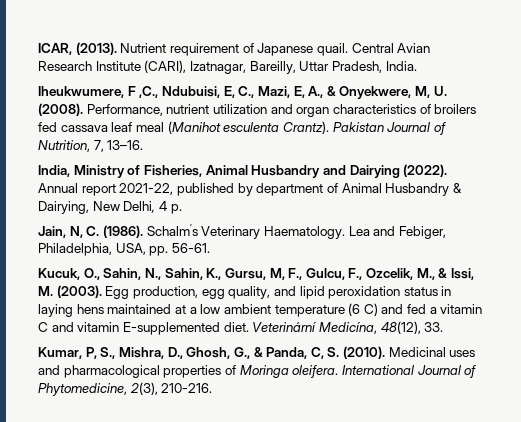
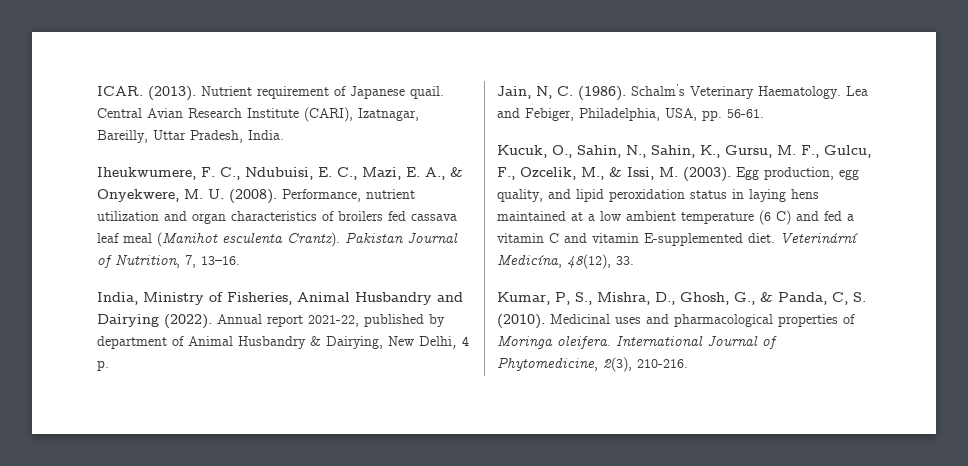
[38,43,72,55] ICAR, -> [97,86,143,96] ICAR.
[127,86,235,98] F ,C., Ndubuisi, E, -> [201,167,332,180] F. C., Ndubuisi, E.
[293,86,305,98] E, -> [406,167,420,177] E.
[415,86,431,98] M, -> [184,189,203,199] M.
[269,268,285,280] M, -> [777,145,796,155] M.

